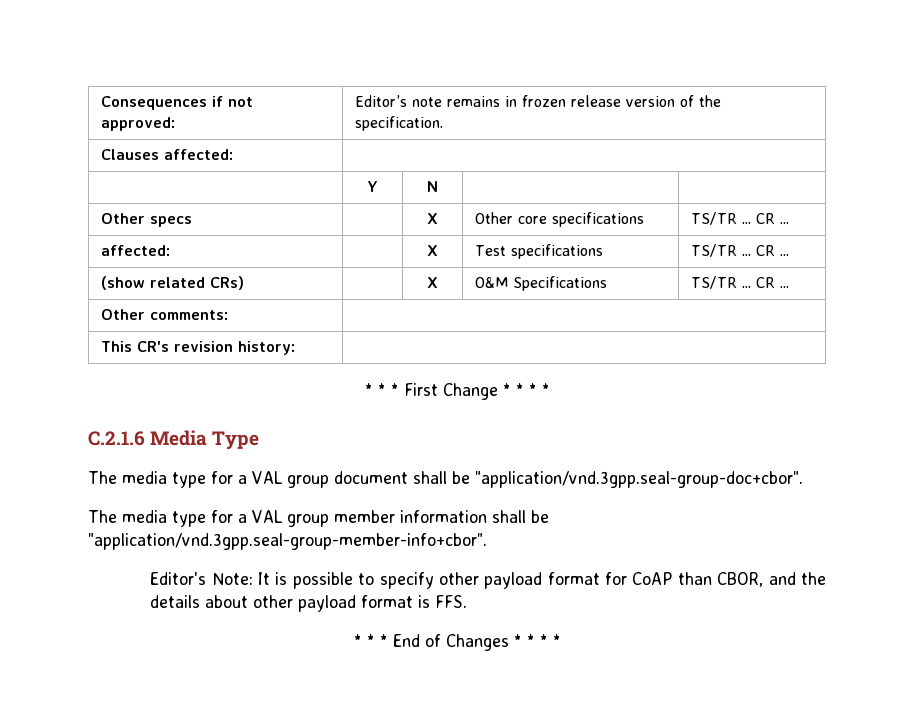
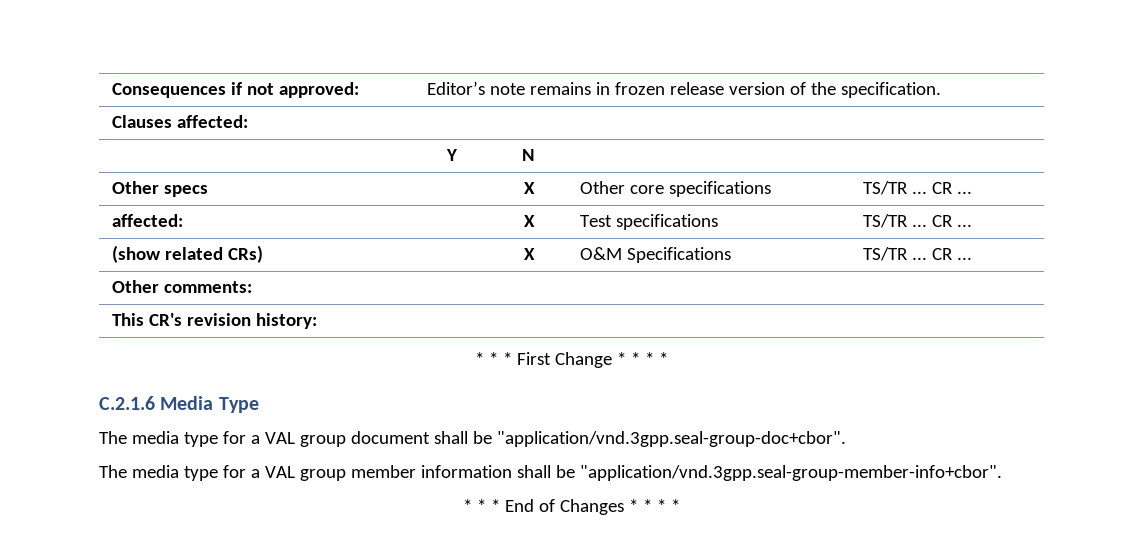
[150,572,827,589] [150,595,468,612] // Editor's Note: It is possible to specify other payload format for CoAP than CBOR, and the details about other payload format is FFS. -> (1002, 473) none

